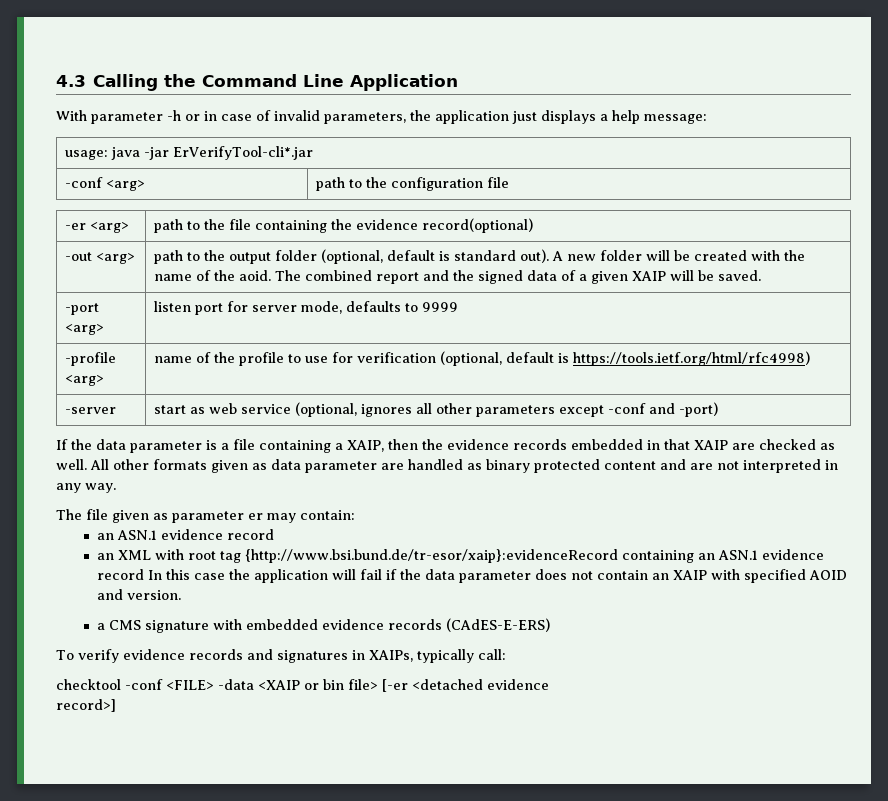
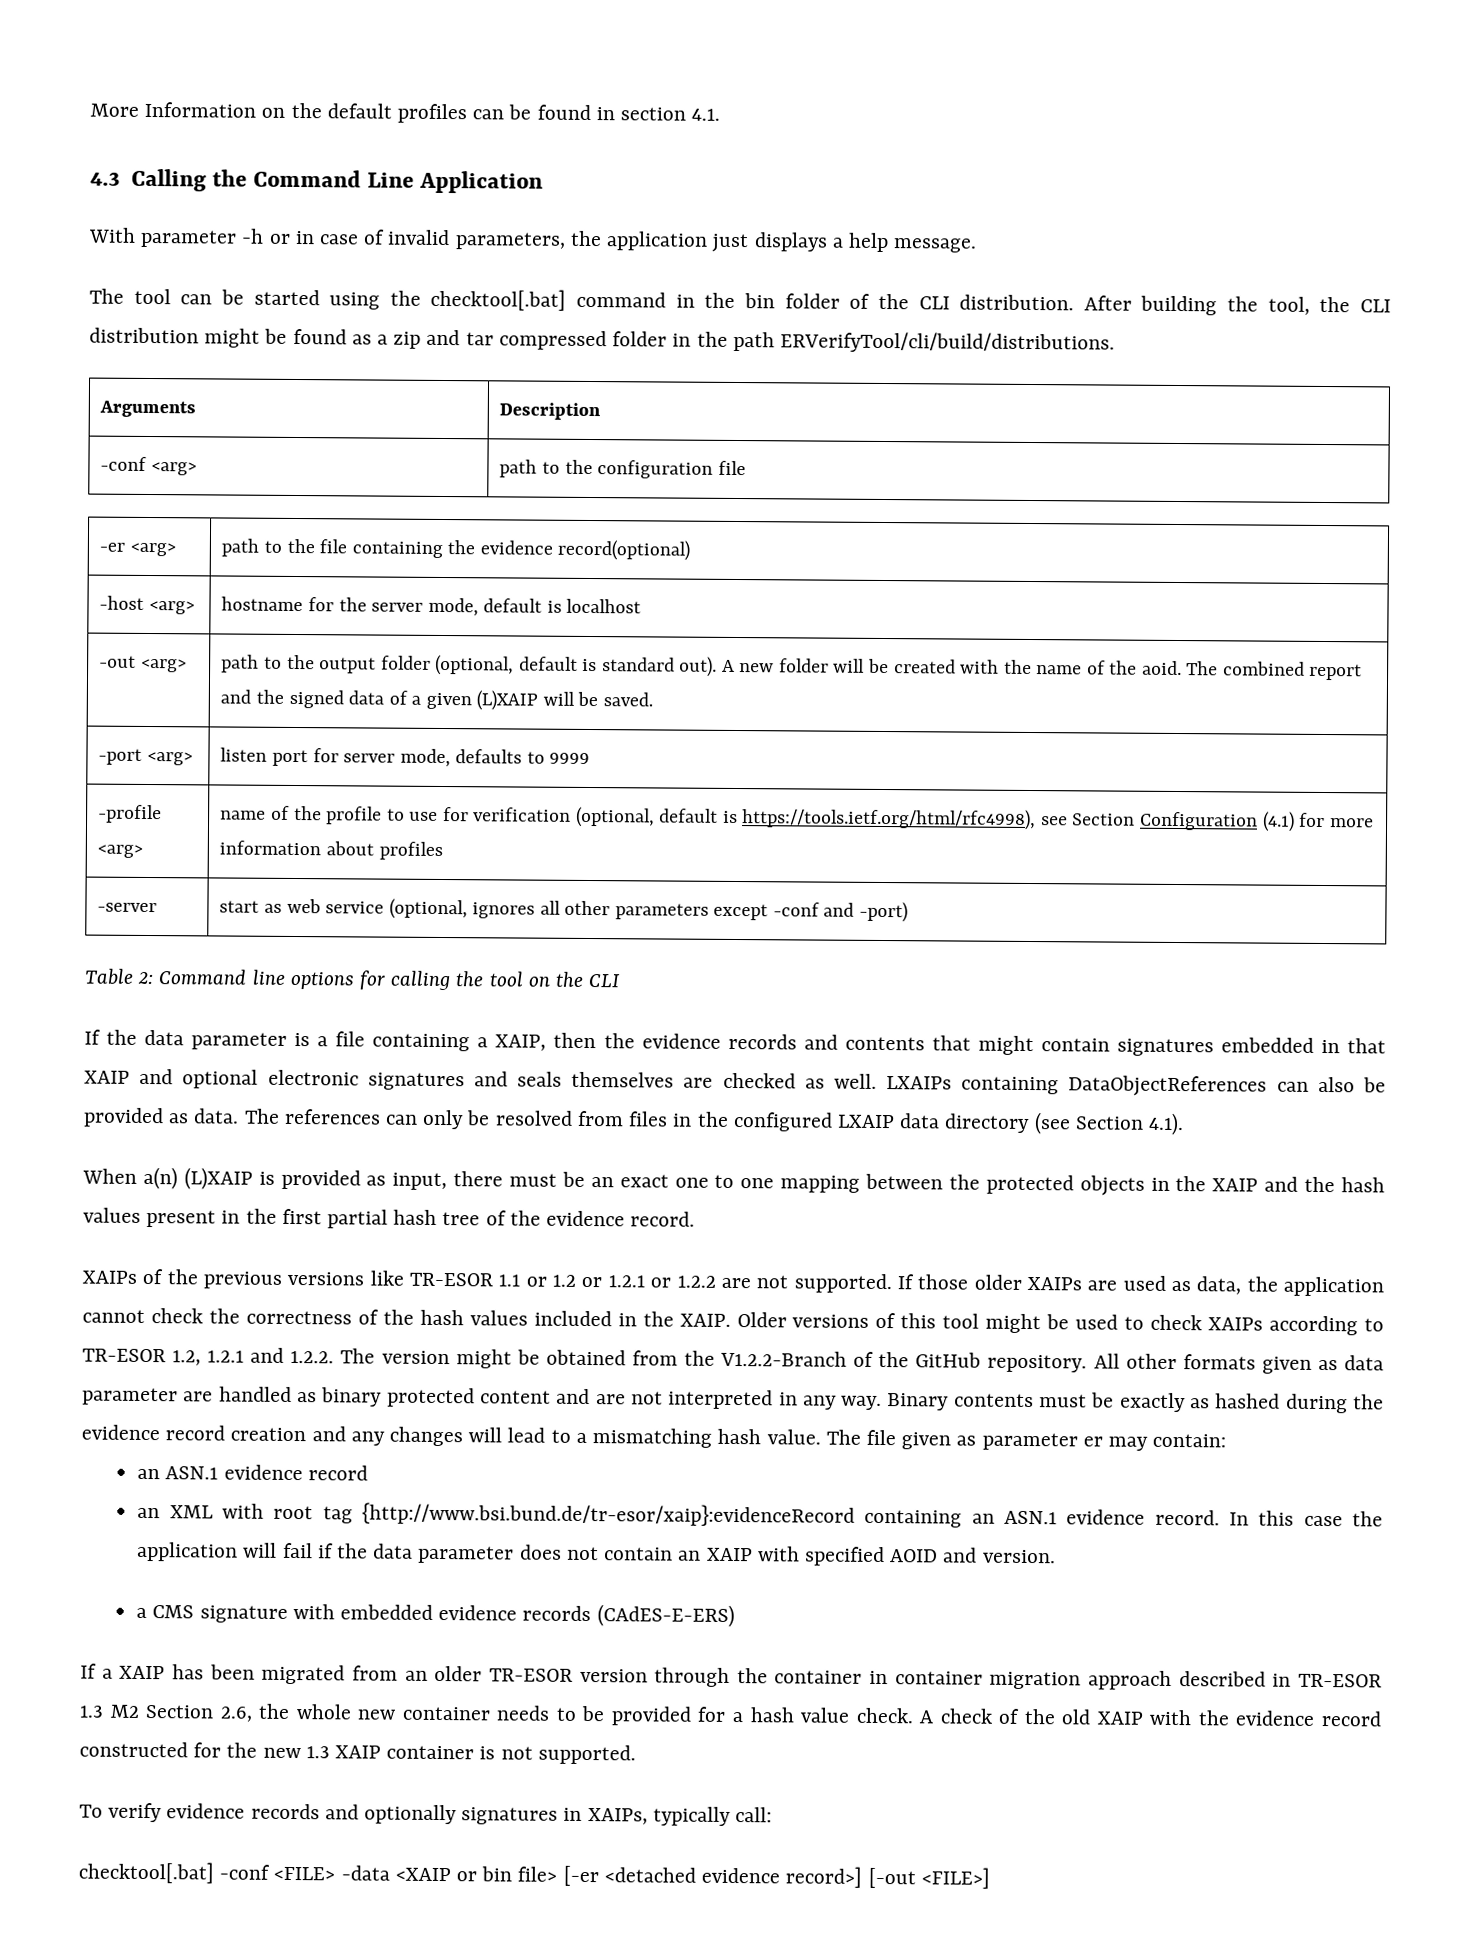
(56, 81) none -> [90,101,721,124] More Information on the default profiles can be found in section 4.1. //
[644,114,707,124] [65,146,314,160] message: // usage: java -jar ErVerifyTool-cli*.jar -> [893,238,978,253] [89,288,1392,316] [89,327,1115,354] [99,400,197,418] [499,402,602,421] message. // The tool can be started using the checktool[.bat] command in the bin folder of the CLI distribution. After building the tool, the CLI distribution might be found as a zip and tar compressed folder in the path ERVerifyTool/cli/build/distributions. // Arguments | Description
(534, 225) none -> [99,595,196,615] [221,596,642,617] // -host <arg> | hostname for the server mode, default is localhost
[632,271,667,281] XAIP -> [476,690,539,711] (L)XAIP
[573,351,811,366] https://tools.ietf.org/html/rfc4998) -> [742,808,1374,832] [219,840,443,861] https://tools.ietf.org/html/rfc4998), see Section Configuration (4.1) for more information about profiles
(719, 409) none -> [84,968,622,991] // Table 2: Command line options for calling the tool on the CLI
[571,439,835,450] [56,459,87,470] embedded in that XAIP are checked as well. -> [803,1034,1386,1057] [84,1068,1386,1097] [83,1107,1184,1136] [82,1166,1386,1196] [83,1207,696,1229] [82,1268,1384,1297] [82,1308,1384,1336] [82,1347,1088,1373] and contents that might contain signatures embedded in that XAIP and optional electronic signatures and seals themselves are checked as well. LXAIPs containing DataObjectReferences can also be provided as data. The references can only be resolved from files in the configured LXAIP data directory (see Section 4.1). // When a(n) (L)XAIP is provided as input, there must be an exact one to one mapping between the protected objects in the XAIP and the hash values present in the first partial hash tree of the evidence record. // XAIPs of the previous versions like TR-ESOR 1.1 or 1.2 or 1.2.1 or 1.2.2 are not supported. If those older XAIPs are used as data, the application cannot check the correctness of the hash values included in the XAIP. Older versions of this tool might be used to check XAIPs according to TR-ESOR 1.2, 1.2.1 and 1.2.2. The version might be obtained from the V1.2.2-Branch of the GitHub repository.
(116, 488) // -> [887,1392,1385,1414] [81,1424,821,1448] Binary contents must be exactly as hashed during the evidence record creation and any changes will lead to a mismatching hash value.
[96,569,144,580] record -> [1154,1509,1220,1526] record.
(550, 625) none -> [80,1663,1382,1690] [79,1703,1382,1727] [79,1741,636,1765] // If a XAIP has been migrated from an older TR-ESOR version through the container in container migration approach described in TR-ESOR 1.3 M2 Section 2.6, the whole new container needs to be provided for a hash value check. A check of the old XAIP with the evidence record constructed for the new 1.3 XAIP container is not supported.
(273, 654) none -> [364,1804,458,1825] optionally
[56,679,121,690] checktool -> [78,1861,214,1884] checktool[.bat]
[56,699,116,712] // record>] -> [785,1866,990,1889] record>] [-out <FILE>]

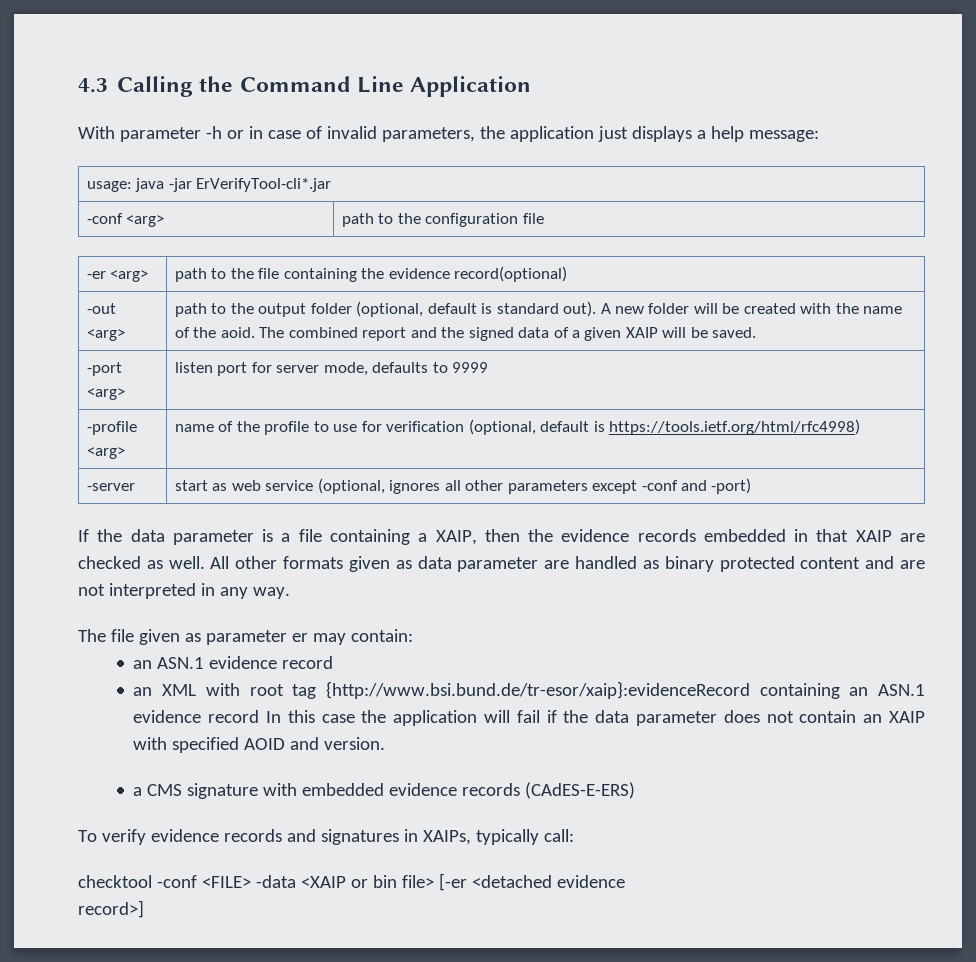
[90,101,721,124] More Information on the default profiles can be found in section 4.1. // -> (78, 85) none
[893,238,978,253] [89,288,1392,316] [89,327,1115,354] [99,400,197,418] [499,402,602,421] message. // The tool can be started using the checktool[.bat] command in the bin folder of the CLI distribution. After building the tool, the CLI distribution might be found as a zip and tar compressed folder in the path ERVerifyTool/cli/build/distributions. // Arguments | Description -> [748,130,819,142] [86,178,332,192] message: // usage: java -jar ErVerifyTool-cli*.jar
[99,595,196,615] [221,596,642,617] // -host <arg> | hostname for the server mode, default is localhost -> (568, 274) none
[476,690,539,711] (L)XAIP -> [625,327,658,338] XAIP
[742,808,1374,832] [219,840,443,861] https://tools.ietf.org/html/rfc4998), see Section Configuration (4.1) for more information about profiles -> [608,419,860,435] https://tools.ietf.org/html/rfc4998)
[84,968,622,991] // Table 2: Command line options for calling the tool on the CLI -> (752, 486) none
[803,1034,1386,1057] [84,1068,1386,1097] [83,1107,1184,1136] [82,1166,1386,1196] [83,1207,696,1229] [82,1268,1384,1297] [82,1308,1384,1336] [82,1347,1088,1373] and contents that might contain signatures embedded in that XAIP and optional electronic signatures and seals themselves are checked as well. LXAIPs containing DataObjectReferences can also be provided as data. The references can only be resolved from files in the configured LXAIP data directory (see Section 4.1). // When a(n) (L)XAIP is provided as input, there must be an exact one to one mapping between the protected objects in the XAIP and the hash values present in the first partial hash tree of the evidence record. // XAIPs of the previous versions like TR-ESOR 1.1 or 1.2 or 1.2.1 or 1.2.2 are not supported. If those older XAIPs are used as data, the application cannot check the correctness of the hash values included in the XAIP. Older versions of this tool might be used to check XAIPs according to TR-ESOR 1.2, 1.2.1 and 1.2.2. The version might be obtained from the V1.2.2-Branch of the GitHub repository. -> [703,529,926,542] [78,556,205,569] embedded in that XAIP are checked as well.
[887,1392,1385,1414] [81,1424,821,1448] Binary contents must be exactly as hashed during the evidence record creation and any changes will lead to a mismatching hash value. -> (290, 593) //
[1154,1509,1220,1526] record. -> [208,710,260,723] record
[80,1663,1382,1690] [79,1703,1382,1727] [79,1741,636,1765] // If a XAIP has been migrated from an older TR-ESOR version through the container in container migration approach described in TR-ESOR 1.3 M2 Section 2.6, the whole new container needs to be provided for a hash value check. A check of the old XAIP with the evidence record constructed for the new 1.3 XAIP container is not supported. -> (636, 790) none
[364,1804,458,1825] optionally -> (316, 835) none
[78,1861,214,1884] checktool[.bat] -> [78,875,152,888] checktool
[785,1866,990,1889] record>] [-out <FILE>] -> [78,900,144,918] // record>]

